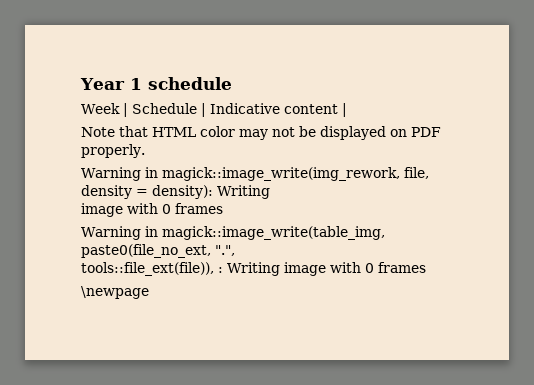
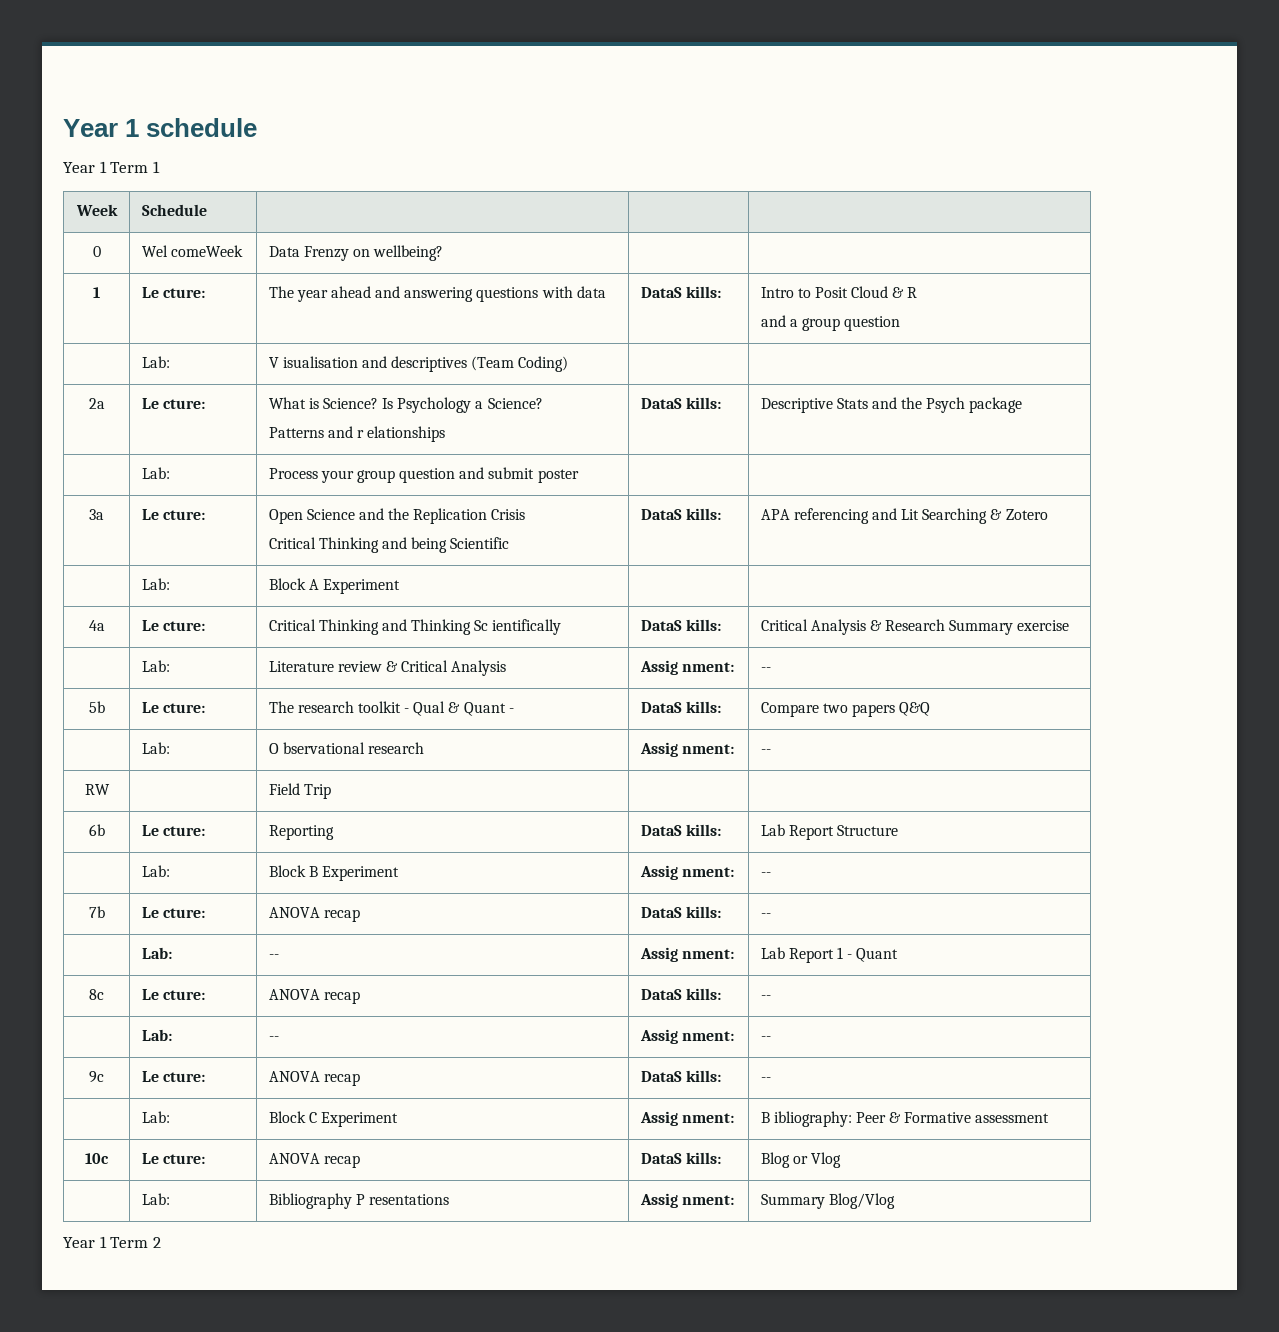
[81,103,347,117] [81,126,441,140] [81,144,145,158] [81,167,429,181] [81,185,270,199] [81,203,223,217] [81,226,385,240] [81,244,235,258] [81,262,426,276] [81,286,149,299] Week | Schedule | Indicative content | // Note that HTML color may not be displayed on PDF properly. // Warning in magick::image_write(img_rework, file, density = density): Writing // image with 0 frames // Warning in magick::image_write(table_img, paste0(file_no_ext, ".", // tools::file_ext(file)), : Writing image with 0 frames // \newpage -> [63,161,160,173] [75,204,118,216] [141,204,207,216] [92,246,101,257] [141,245,243,257] [268,245,444,261] [93,287,100,298] [141,287,205,298] [268,286,606,302] [640,286,721,298] [760,286,918,298] [760,315,901,331] [141,356,170,368] [268,356,569,372] [88,398,105,409] [141,398,205,409] [268,397,543,413] [268,426,446,442] [640,397,721,409] [760,397,1023,413] [141,467,170,479] [268,467,579,483] [89,509,104,520] [141,509,205,520] [268,508,526,524] [268,537,510,553] [640,508,721,520] [760,508,1048,524] [141,578,170,590] [268,578,400,594] [88,620,105,631] [141,620,205,631] [268,619,562,635] [640,619,721,631] [760,619,1070,635] [141,660,170,672] [268,660,507,676] [639,660,734,675] [760,667,771,672] [88,701,105,713] [141,702,205,713] [268,701,514,716] [640,701,721,713] [760,702,931,717] [141,742,170,754] [268,742,424,754] [639,742,734,757] [760,749,771,754] [84,784,110,795] [268,783,331,799] [88,824,105,836] [141,825,205,836] [268,825,334,840] [640,824,721,836] [760,824,898,840] [141,865,170,877] [268,865,399,881] [639,865,734,880] [760,872,771,877] [88,906,105,918] [141,907,205,918] [268,907,360,922] [640,906,721,918] [760,913,771,918] [141,947,172,959] [268,954,279,959] [639,947,734,962] [760,947,899,963] [89,989,104,1000] [141,989,205,1000] [268,989,360,1004] [640,988,721,1000] [760,995,771,1000] [141,1029,172,1041] [268,1036,279,1041] [639,1029,734,1044] [760,1036,771,1041] [89,1071,104,1083] [141,1071,205,1082] [268,1071,360,1086] [640,1070,721,1082] [760,1077,771,1082] [141,1111,170,1123] [268,1111,398,1127] [639,1111,734,1126] [760,1111,1050,1127] [85,1153,109,1164] [141,1153,205,1164] [268,1153,360,1168] [640,1152,721,1164] [760,1152,841,1168] [141,1193,170,1205] [268,1193,449,1209] [639,1193,734,1208] [760,1193,895,1209] [63,1236,161,1248] Year 1 Term 1 // Week | Schedule | | | // 0 | Wel comeWeek | Data Frenzy on wellbeing? | | // 1 | Le cture: | The year ahead and answering questions with data | DataS kills: | Intro to Posit Cloud & R // and a group question // | Lab: | V isualisation and descriptives (Team Coding) | | // 2a | Le cture: | What is Science? Is Psychology a Science? // Patterns and r elationships | DataS kills: | Descriptive Stats and the Psych package // | Lab: | Process your group question and submit poster | | // 3a | Le cture: | Open Science and the Replication Crisis // Critical Thinking and being Scientific | DataS kills: | APA referencing and Lit Searching & Zotero // | Lab: | Block A Experiment | | // 4a | Le cture: | Critical Thinking and Thinking Sc ientifically | DataS kills: | Critical Analysis & Research Summary exercise // | Lab: | Literature review & Critical Analysis | Assig nment: | -- // 5b | Le cture: | The research toolkit - Qual & Quant - | DataS kills: | Compare two papers Q&Q // | Lab: | O bservational research | Assig nment: | -- // RW | | Field Trip | | // 6b | Le cture: | Reporting | DataS kills: | Lab Report Structure // | Lab: | Block B Experiment | Assig nment: | -- // 7b | Le cture: | ANOVA recap | DataS kills: | -- // | Lab: | -- | Assig nment: | Lab Report 1 - Quant // 8c | Le cture: | ANOVA recap | DataS kills: | -- // | Lab: | -- | Assig nment: | -- // 9c | Le cture: | ANOVA recap | DataS kills: | -- // | Lab: | Block C Experiment | Assig nment: | B ibliography: Peer & Formative assessment // 10c | Le cture: | ANOVA recap | DataS kills: | Blog or Vlog // | Lab: | Bibliography P resentations | Assig nment: | Summary Blog/Vlog // Year 1 Term 2

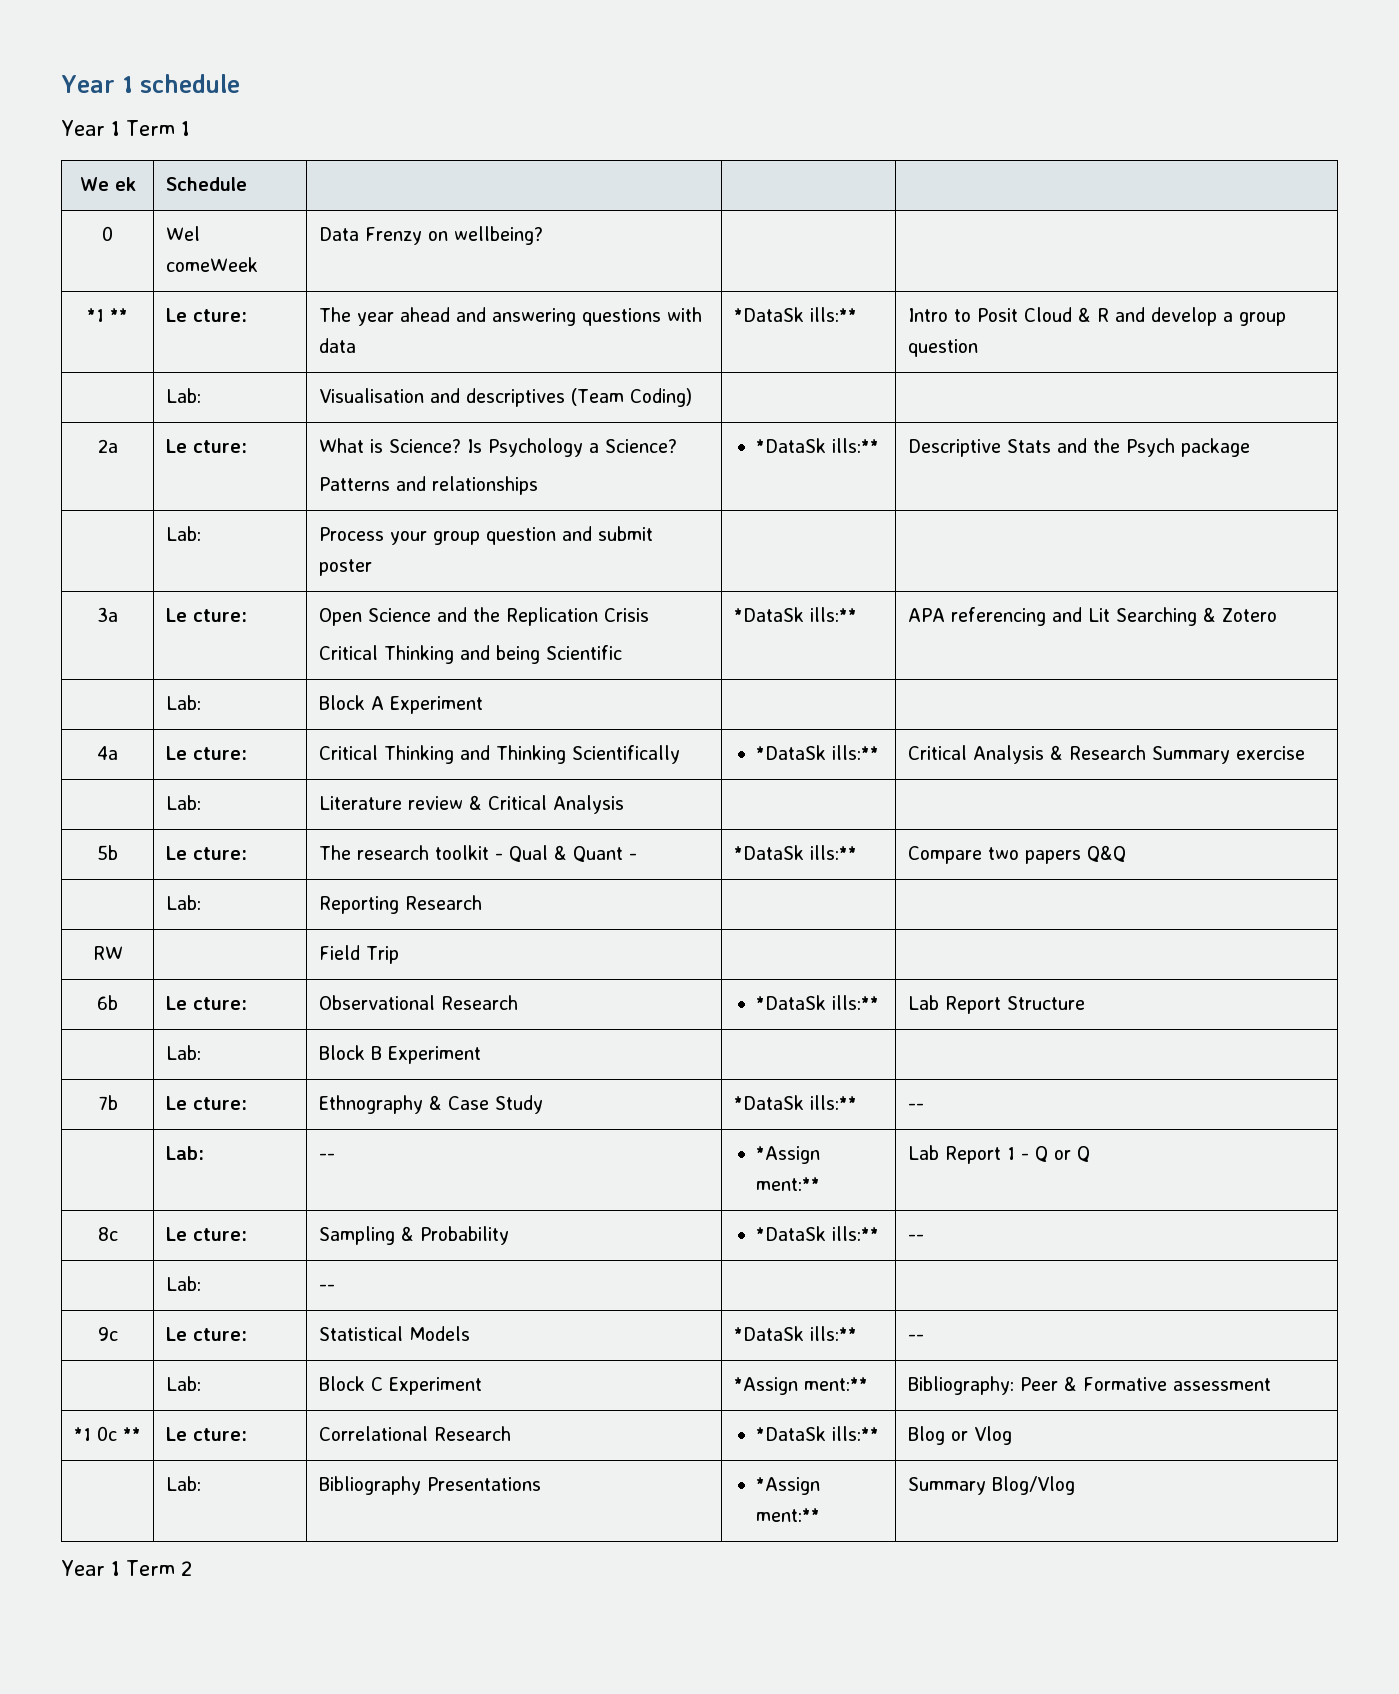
[75,204,118,216] Week -> [79,177,136,191] We ek
[93,287,100,298] 1 -> [87,308,128,322] *1 **
[640,286,721,298] DataS kills: -> [733,307,857,322] *DataSk ills:**
[760,315,786,327] // and -> [1114,307,1217,326] and develop
[268,356,358,368] V isualisation -> [318,388,424,403] Visualisation
[356,426,446,442] [640,397,721,409] r elationships | DataS kills: -> [431,476,538,495] [755,438,879,453] relationships | *DataSk ills:**
[640,508,721,520] DataS kills: -> [733,607,857,622] *DataSk ills:**
[474,619,562,635] [640,619,721,631] Sc ientifically | DataS kills: -> [571,745,680,764] [755,745,879,760] Scientifically | *DataSk ills:**
[639,660,734,675] [760,667,771,672] Assig nment: | -- -> (624, 804) |
[640,701,721,713] DataS kills: -> [733,845,857,860] *DataSk ills:**
[268,742,424,754] [639,742,734,757] [760,749,771,754] O bservational research | Assig nment: | -- -> [318,895,482,914] Reporting Research | |
[268,825,334,840] [640,824,721,836] Reporting | DataS kills: -> [318,995,518,1010] [755,995,879,1010] Observational Research | *DataSk ills:**
[639,865,734,880] [760,872,771,877] Assig nment: | -- -> (481, 1055) |
[268,907,360,922] [640,906,721,918] [760,913,771,918] [141,947,172,959] [268,954,279,959] [639,947,734,962] ANOVA recap | DataS kills: | -- // | Lab: | -- | Assig nment: -> [318,1095,543,1114] [733,1095,857,1110] [907,1103,924,1110] [165,1146,204,1160] [318,1153,335,1160] [755,1146,820,1164] [755,1177,820,1191] Ethnography & Case Study | *DataSk ills:** | -- // | Lab: | -- | *Assign ment:**
[856,948,899,962] Quant -> [1034,1146,1090,1162] Q or Q
[268,989,360,1004] [640,988,721,1000] [760,995,771,1000] [141,1029,172,1041] [268,1036,279,1041] [639,1029,734,1044] [760,1036,771,1041] ANOVA recap | DataS kills: | -- // | Lab: | -- | Assig nment: | -- -> [318,1226,509,1245] [755,1226,879,1241] [907,1234,924,1241] [165,1276,201,1291] [318,1284,335,1291] Sampling & Probability | *DataSk ills:** | -- // | Lab: | -- | |
[268,1071,360,1086] [640,1070,721,1082] ANOVA recap | DataS kills: -> [318,1326,470,1341] [733,1326,857,1341] Statistical Models | *DataSk ills:**
[639,1111,734,1126] [760,1111,852,1127] Assig nment: | B ibliography: -> [733,1377,868,1395] [907,1376,1014,1395] *Assign ment:** | Bibliography:
[85,1153,109,1164] [141,1153,205,1164] [268,1153,360,1168] [640,1152,721,1164] 10c | Le cture: | ANOVA recap | DataS kills: -> [74,1426,141,1441] [165,1427,247,1441] [318,1426,511,1441] [755,1426,879,1441] *1 0c ** | Le cture: | Correlational Research | *DataSk ills:**
[355,1194,449,1205] [639,1193,734,1208] P resentations | Assig nment: -> [426,1477,541,1491] [755,1477,820,1495] [755,1508,820,1522] Presentations | *Assign ment:**

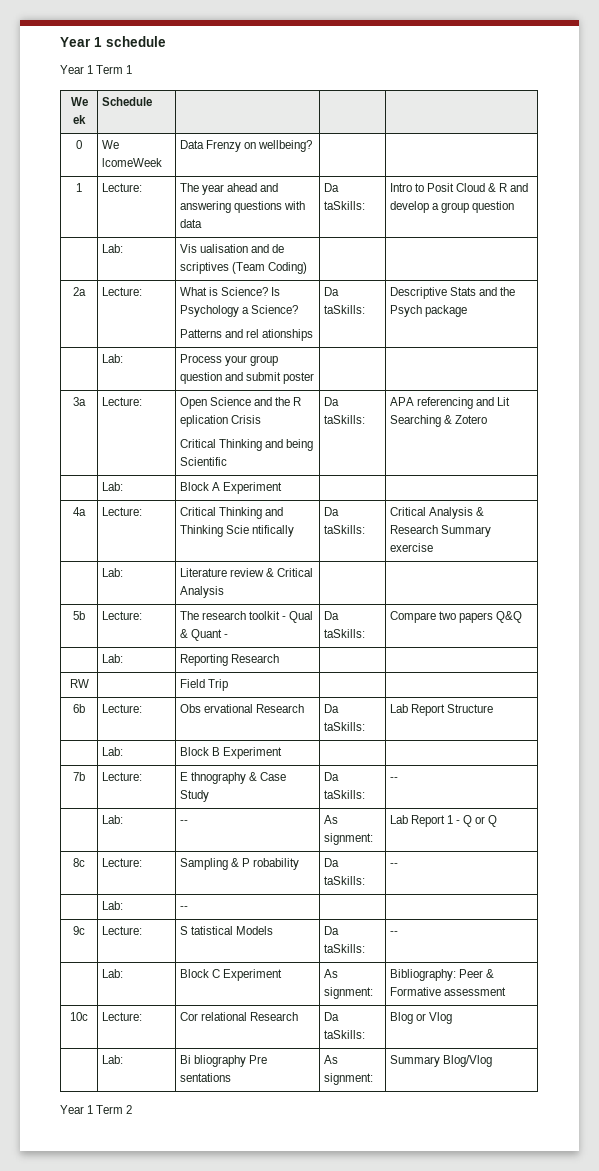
[165,226,200,241] [165,257,258,272] Wel comeWeek -> [101,140,119,149] [101,158,162,167] We lcomeWeek
[87,308,128,322] [165,308,247,322] *1 ** | Le cture: -> [76,183,82,192] [101,183,142,192] 1 | Lecture:
[733,307,857,322] *DataSk ills:** -> [323,183,339,192] [323,201,365,210] Da taSkills:
[318,388,565,407] Visualisation and descriptives -> [179,244,285,253] [179,262,229,274] Vis ualisation and de scriptives
[165,439,247,453] Le cture: -> [101,287,142,296] Lecture:
[431,476,538,495] [755,438,879,453] relationships | *DataSk ills:** -> [246,329,314,341] [323,287,339,296] [323,305,365,314] rel ationships | Da taSkills:
[165,608,247,622] Le cture: -> [101,397,142,406] Lecture:
[505,607,598,626] Replication -> [293,397,302,406] [179,415,228,427] R eplication
[733,607,857,622] *DataSk ills:** -> [323,397,339,406] [323,415,365,424] Da taSkills:
[165,746,247,760] Le cture: -> [101,507,142,516] Lecture:
[571,745,680,764] [755,745,879,760] Scientifically | *DataSk ills:** -> [225,525,295,537] [323,507,339,516] [323,525,365,534] Scie ntifically | Da taSkills:
[165,846,247,860] Le cture: -> [101,611,142,620] Lecture:
[733,845,857,860] *DataSk ills:** -> [323,611,339,620] [323,629,365,638] Da taSkills:
[165,996,247,1010] [318,995,518,1010] [755,995,879,1010] Le cture: | Observational Research | *DataSk ills:** -> [101,704,142,713] [179,704,305,713] [323,704,339,713] [323,722,365,731] Lecture: | Obs ervational Research | Da taSkills:
[165,1096,247,1110] [318,1095,423,1114] Le cture: | Ethnography -> [101,772,142,781] [179,772,246,784] Lecture: | E thnography
[733,1095,857,1110] [907,1103,924,1110] [165,1146,204,1160] [318,1153,335,1160] [755,1146,820,1164] [755,1177,820,1191] *DataSk ills:** | -- // | Lab: | -- | *Assign ment:** -> [323,772,339,781] [323,790,365,799] [389,777,398,781] [101,815,123,824] [179,820,188,824] [323,815,338,824] [323,833,373,845] Da taSkills: | -- // | Lab: | -- | As signment:
[165,1227,247,1241] Le cture: -> [101,858,142,867] Lecture:
[419,1226,509,1245] [755,1226,879,1241] Probability | *DataSk ills:** -> [242,858,300,870] [323,858,339,867] [323,876,365,885] P robability | Da taSkills:
[165,1327,247,1341] [318,1326,403,1341] Le cture: | Statistical -> [101,926,142,935] [179,926,233,935] Lecture: | S tatistical
[733,1326,857,1341] *DataSk ills:** -> [323,926,339,935] [323,944,365,953] Da taSkills:
[733,1377,868,1395] *Assign ment:** -> [323,969,338,978] [323,987,373,999] As signment:
[74,1426,141,1441] [165,1427,247,1441] [318,1426,511,1441] [755,1426,879,1441] *1 0c ** | Le cture: | Correlational Research | *DataSk ills:** -> [70,1012,88,1021] [101,1012,142,1021] [179,1012,299,1021] [323,1012,339,1021] [323,1030,365,1039] 10c | Lecture: | Cor relational Research | Da taSkills:
[318,1476,541,1495] [755,1477,820,1495] [755,1508,820,1522] Bibliography Presentations | *Assign ment:** -> [179,1055,268,1067] [179,1073,231,1082] [323,1055,338,1064] [323,1073,373,1085] Bi bliography Pre sentations | As signment:

